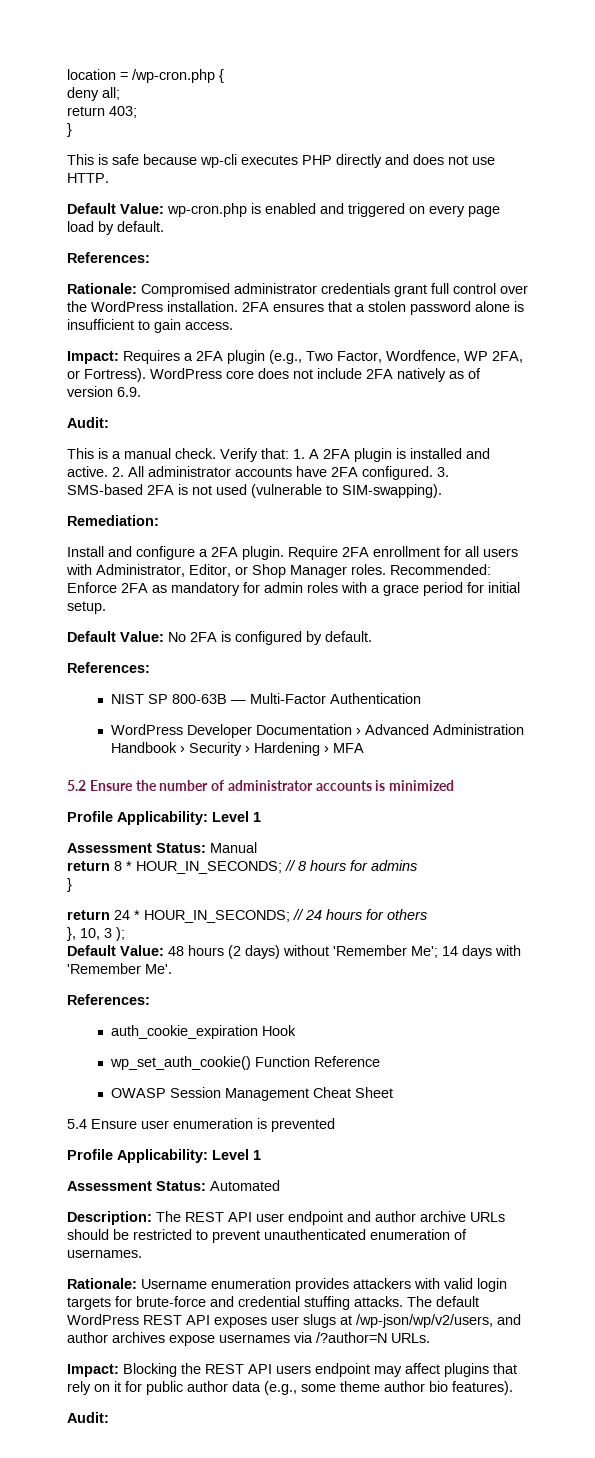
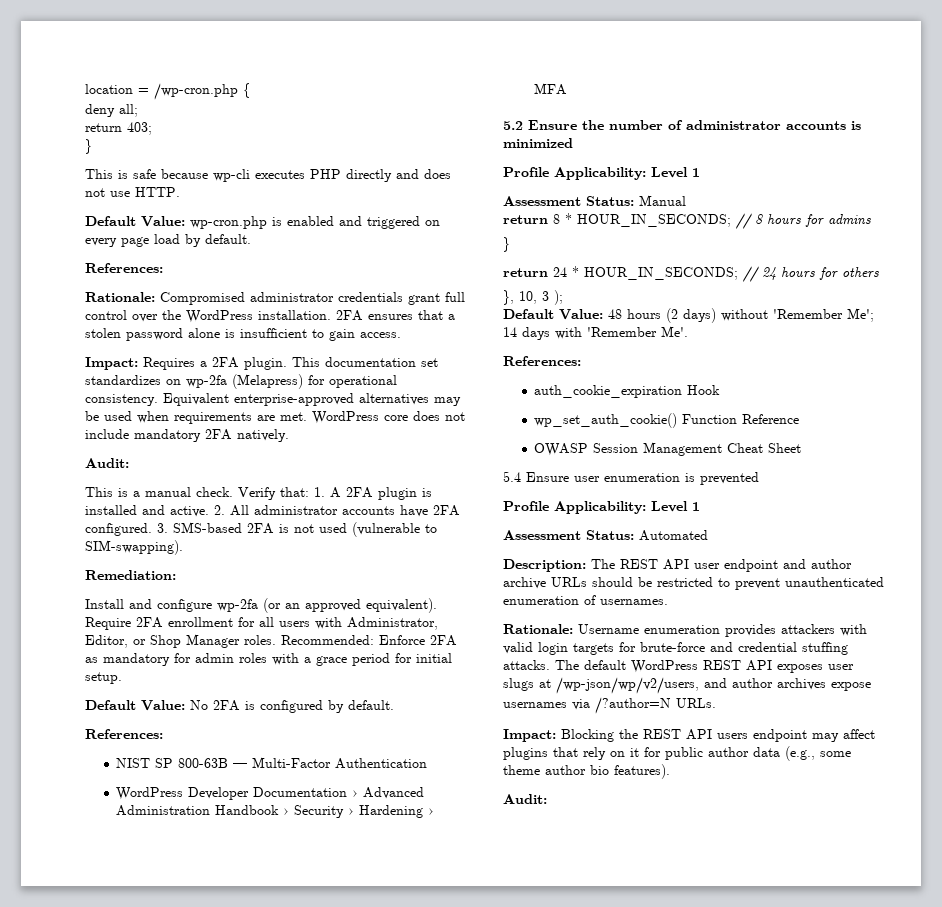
[227,350,523,364] [67,368,146,382] plugin (e.g., Two Factor, Wordfence, WP 2FA, or Fortress). -> [244,357,438,370] [85,374,397,389] [85,393,461,406] [85,411,307,424] plugin. This documentation set standardizes on wp-2fa (Melapress) for operational consistency. Equivalent enterprise-approved alternatives may be used when requirements are met.
[366,368,481,382] [67,386,141,397] 2FA natively as of version 6.9. -> [134,429,289,442] mandatory 2FA natively.
[199,546,284,560] a 2FA plugin. -> [217,598,437,613] wp-2fa (or an approved equivalent).

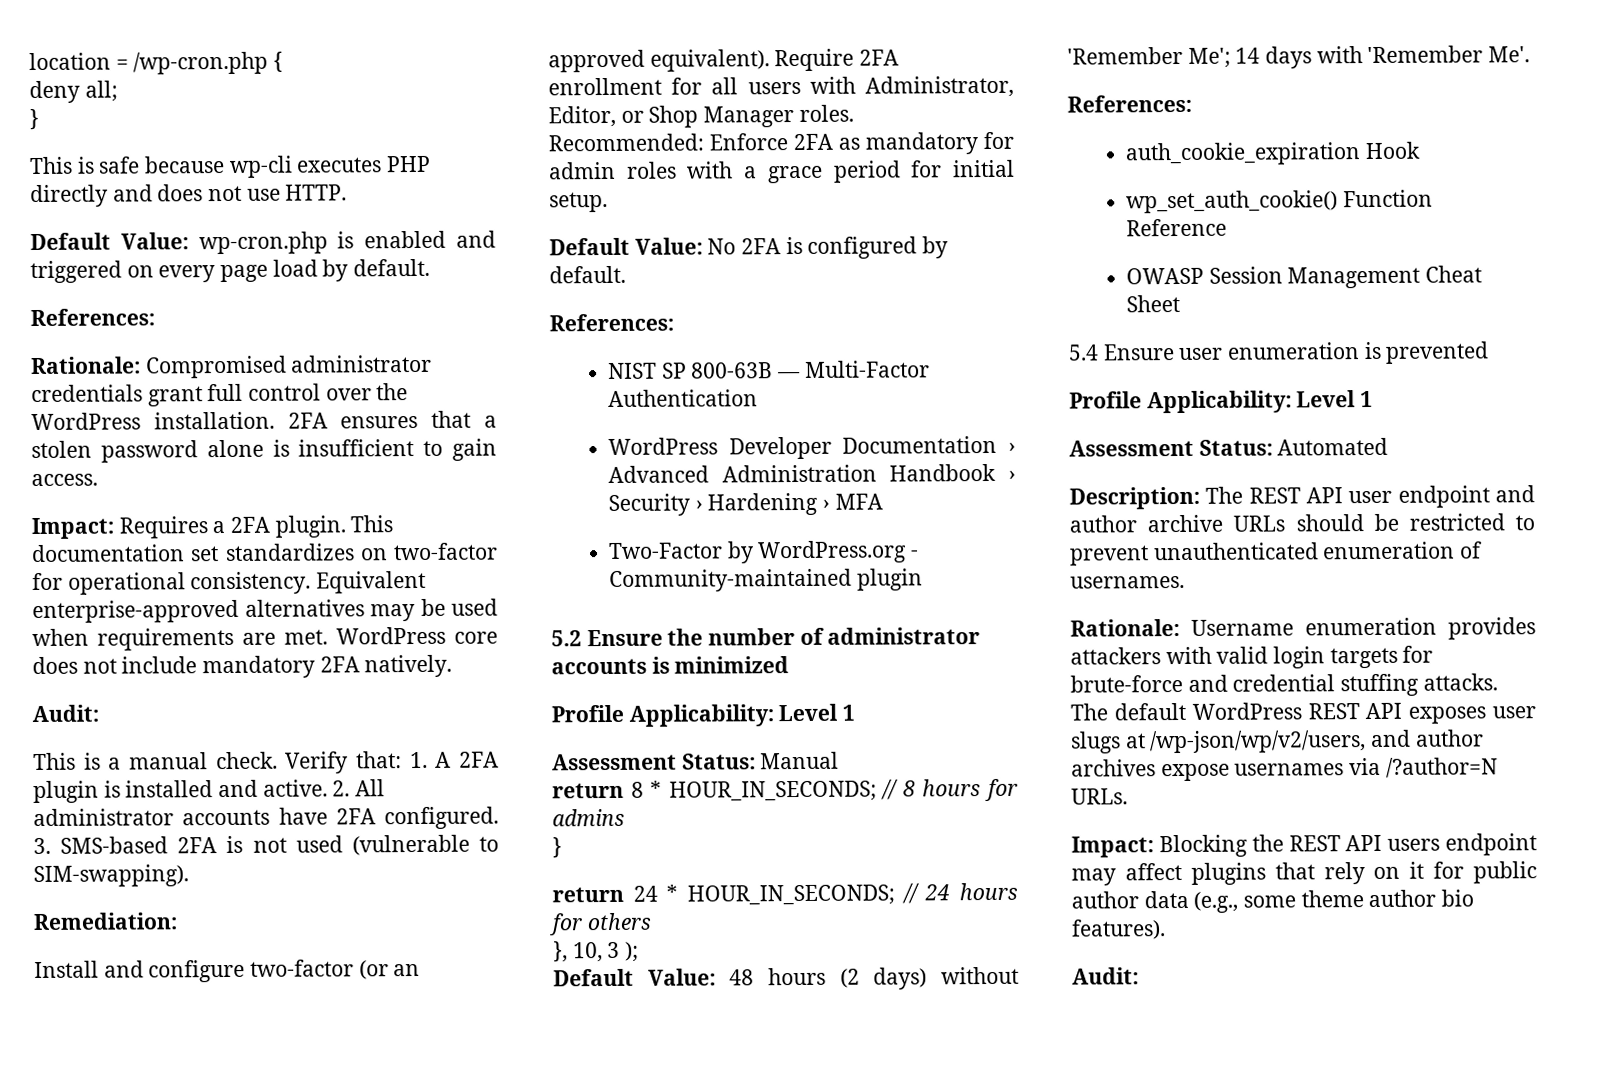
[85,122,152,135] // return 403; -> (118, 91) none
[186,374,303,389] wp-2fa (Melapress) -> [393,542,498,561] two-factor
[217,599,258,612] wp-2fa -> [250,959,355,977] two-factor
(568, 89) none -> [607,540,919,564] [608,568,923,592] // Two-Factor by WordPress.org - Community-maintained plugin

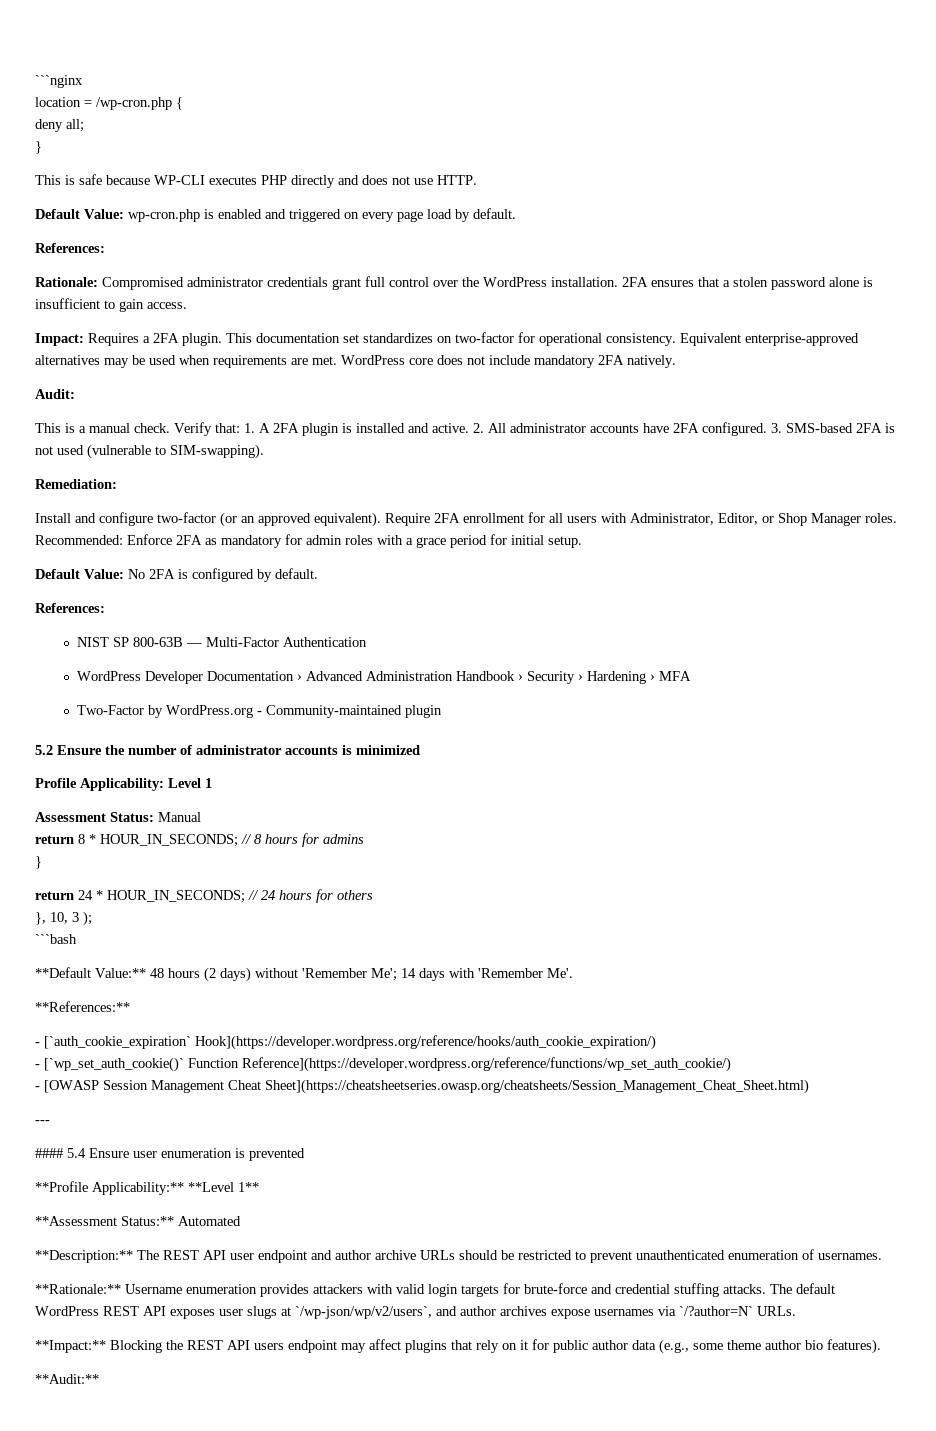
(29, 61) none -> [35,75,83,88] ```nginx //
[228,155,293,178] wp-cli -> [154,175,205,185] WP-CLI
[553,968,716,987] Default Value: -> [35,934,77,944] [35,967,146,978] ```bash // **Default Value:**
[1067,94,1192,113] [1124,141,1420,166] [1125,189,1433,214] [1125,218,1227,237] [1125,265,1482,289] [1125,295,1180,313] References: // auth_cookie_expiration Hook // wp_set_auth_cookie() Function Reference // OWASP Session Management Cheat Sheet // -> [35,1001,130,1012] [35,1035,656,1050] [35,1057,731,1072] [35,1079,809,1094] [35,1120,50,1124] [35,1148,63,1158] **References:** // - [`auth_cookie_expiration` Hook](https://developer.wordpress.org/reference/hooks/auth_cookie_expiration/) // - [`wp_set_auth_cookie()` Function Reference](https://developer.wordpress.org/reference/functions/wp_set_auth_cookie/) // - [OWASP Session Management Cheat Sheet](https://cheatsheetseries.owasp.org/cheatsheets/Session_Management_Cheat_Sheet.html) // --- // ####
[1069,390,1374,414] [1069,439,1273,457] Profile Applicability: Level 1 // Assessment Status: -> [35,1181,259,1195] [35,1216,174,1226] **Profile Applicability:** **Level 1** // **Assessment Status:**
[1069,486,1200,510] Description: -> [35,1250,133,1263] **Description:**
[1070,619,1180,637] Rationale: -> [35,1284,121,1294] **Rationale:**
[1149,730,1367,754] /wp-json/wp/v2/users, -> [295,1306,432,1319] `/wp-json/wp/v2/users`,
[1385,757,1498,778] /?author=N -> [679,1306,753,1316] `/?author=N`
[1071,836,1154,858] Impact: -> [35,1340,106,1353] **Impact:**
[1072,967,1139,985] Audit: -> [35,1374,99,1384] **Audit:**

